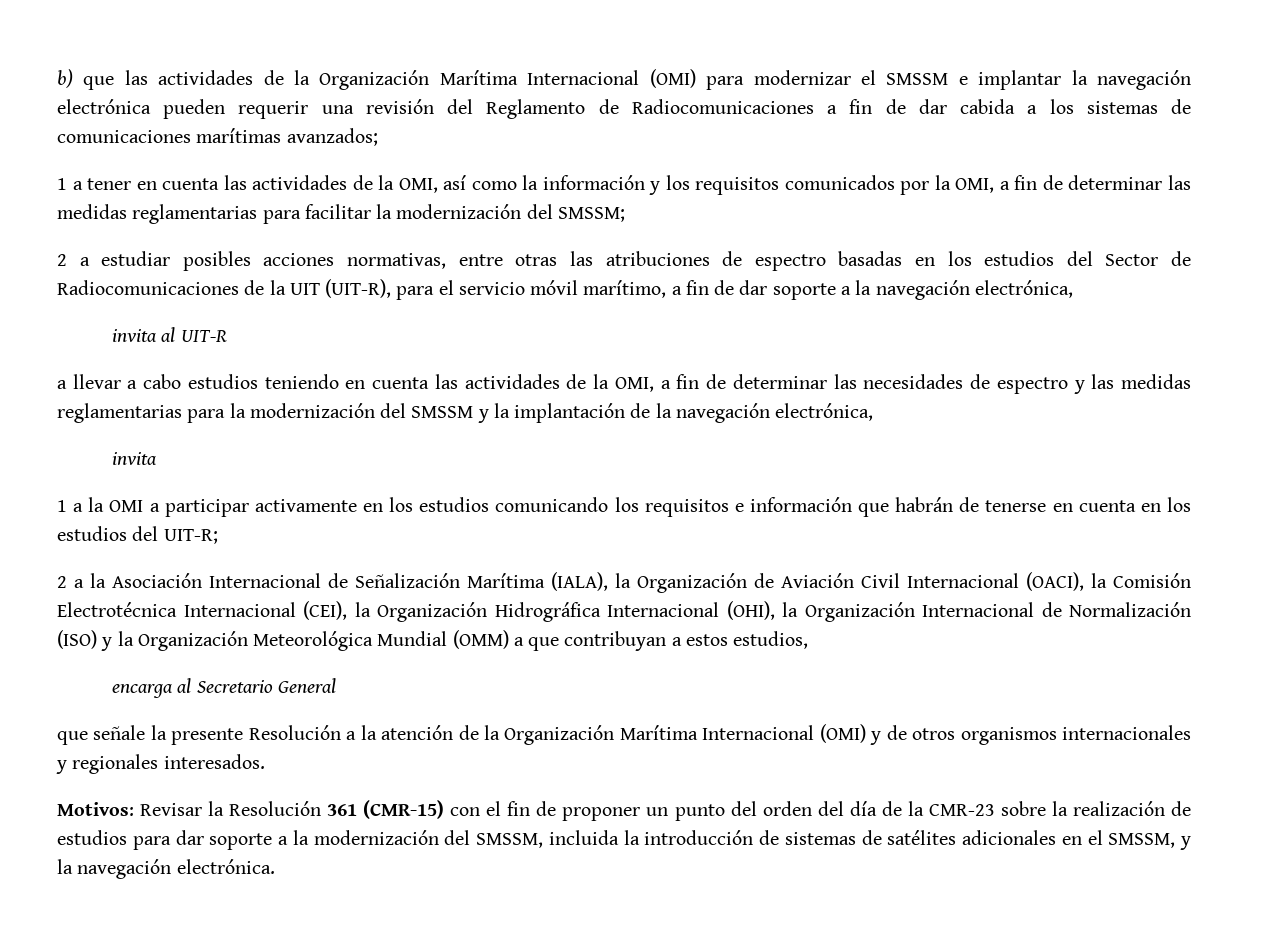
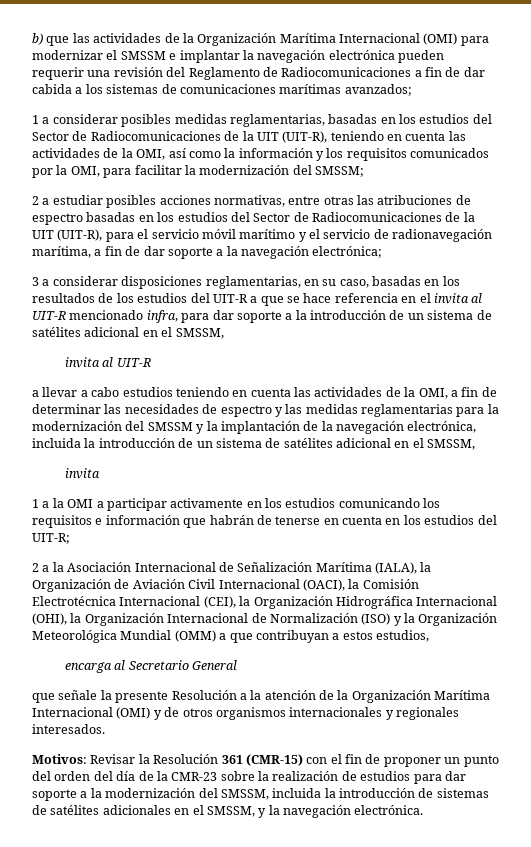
[87,178,132,190] tener -> [52,114,492,127] [32,131,384,143] considerar posibles medidas reglamentarias, basadas en los estudios del Sector de Radiocomunicaciones de la UIT (UIT-R), teniendo
[999,175,1191,190] [57,204,258,224] a fin de determinar las medidas reglamentarias -> (100, 171) none
[583,280,667,298] marítimo, -> [239,229,493,242] [32,246,91,258] marítimo y el servicio de radionavegación marítima,
[974,280,1073,298] electrónica, -> [312,246,383,258] [32,276,460,289] [32,293,483,306] [32,310,492,323] [32,327,224,339] electrónica; // 3 a considerar disposiciones reglamentarias, en su caso, basadas en los resultados de los estudios del UIT-R a que se hace referencia en el invita al UIT-R mencionado infra, para dar soporte a la introducción de un sistema de satélites adicional en el SMSSM,
(874, 412) none -> [32,438,476,450] incluida la introducción de un sistema de satélites adicional en el SMSSM,

